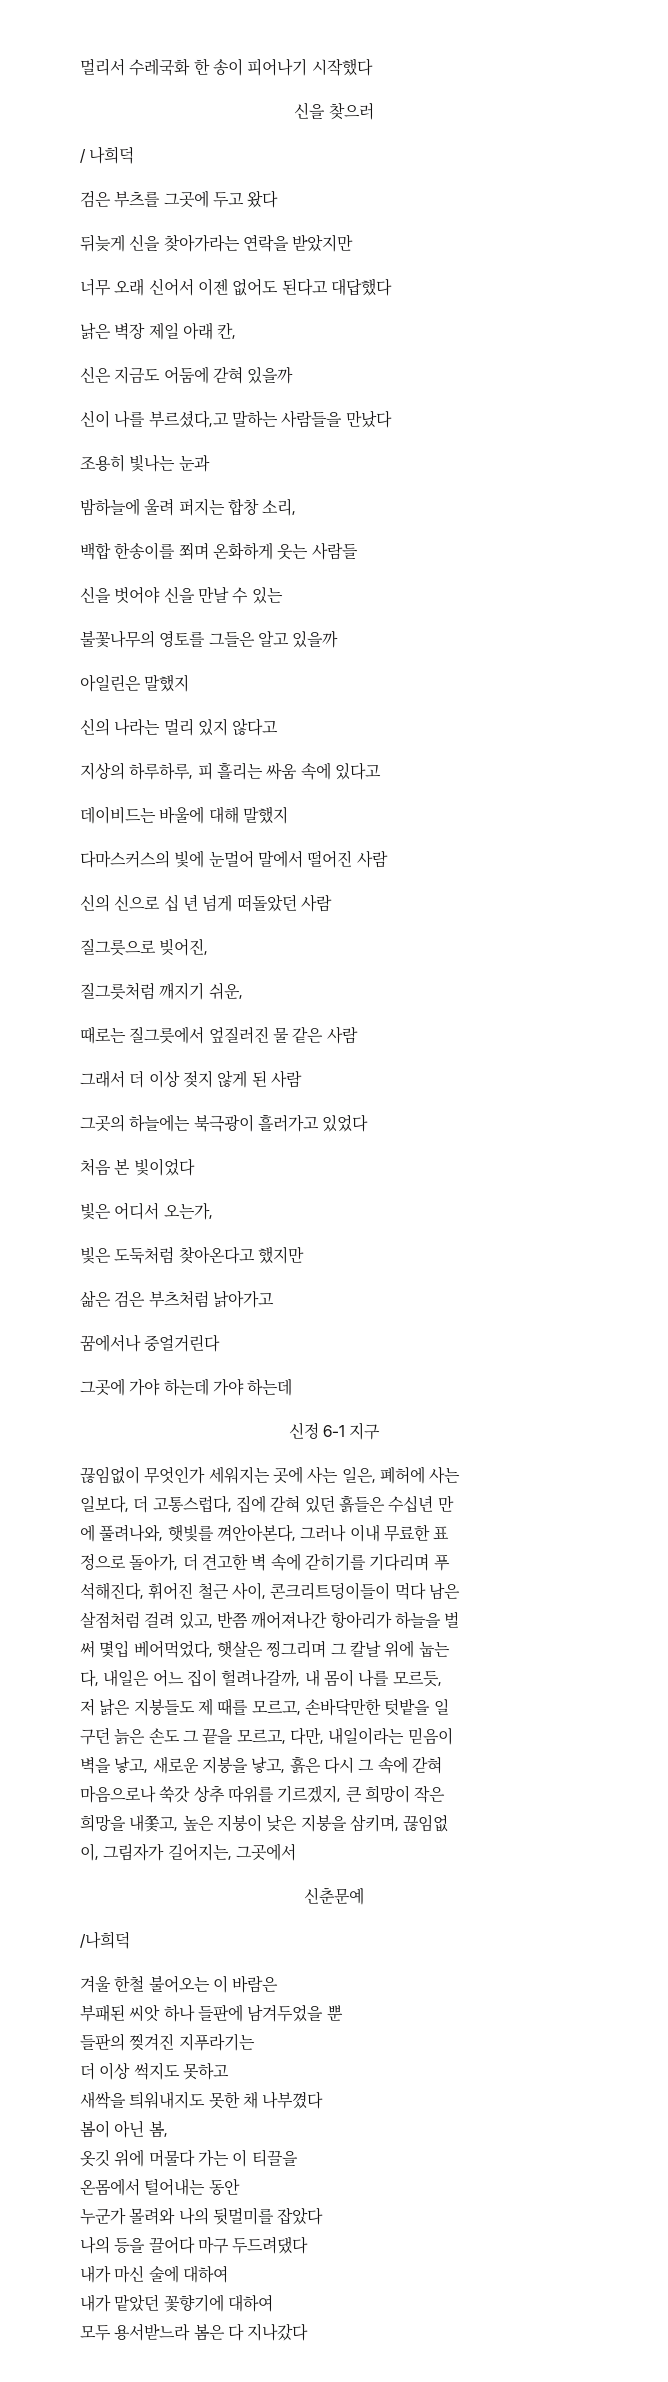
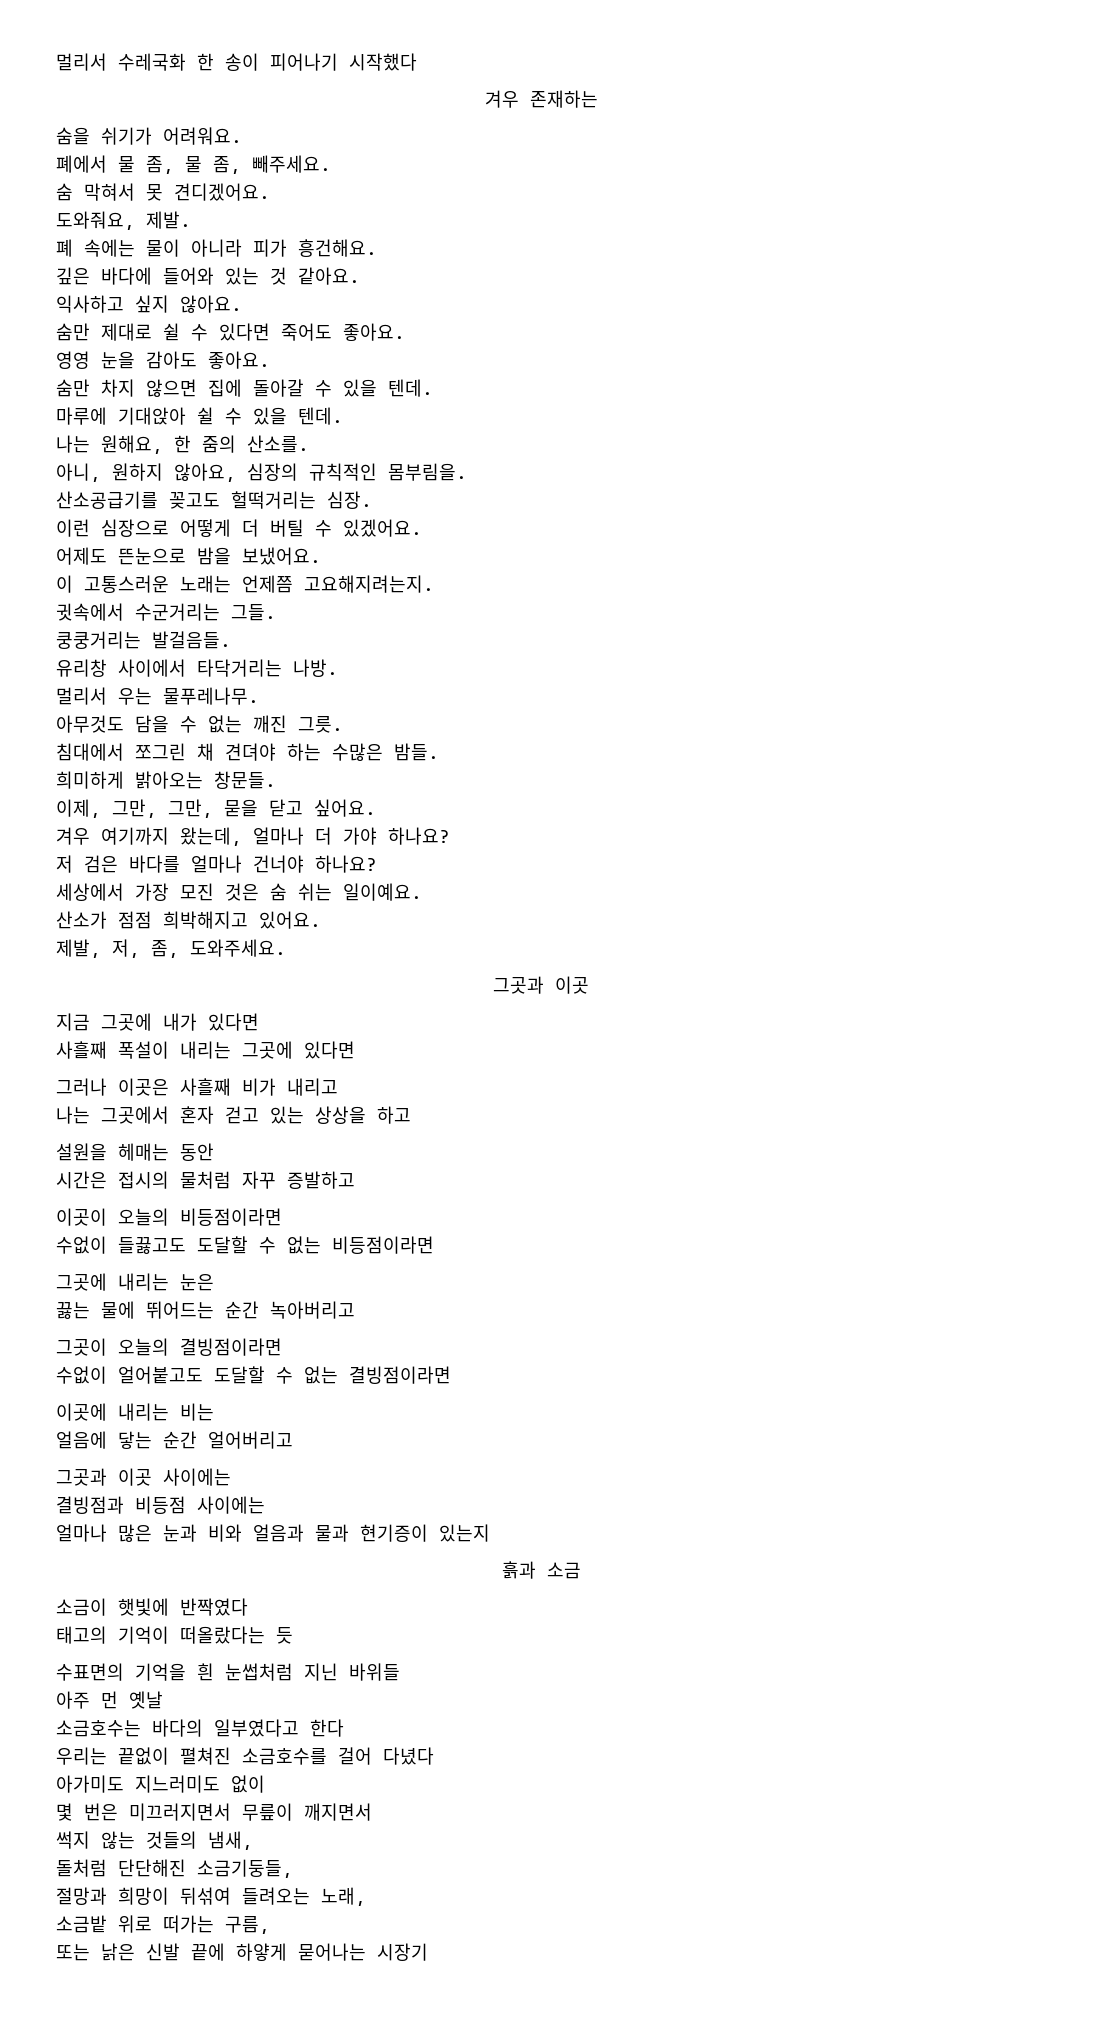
[294,102,374,120] [80,146,135,164] [80,190,279,208] [80,234,354,252] [80,278,392,296] [80,322,237,340] [80,366,294,384] [80,410,392,428] [80,454,210,472] [80,498,297,516] [80,542,358,560] [80,586,283,604] [80,630,339,648] [80,674,190,692] [80,718,279,736] [80,762,381,780] [80,806,288,824] [80,850,388,868] [80,894,332,912] [80,938,209,956] [80,982,243,1000] [80,1026,358,1044] [80,1070,302,1088] [80,1114,369,1132] [80,1158,195,1176] [80,1202,213,1220] [80,1246,304,1264] [80,1290,274,1308] [80,1334,221,1352] [80,1378,293,1396] [288,1422,381,1440] [80,1466,461,1484] [80,1495,454,1513] [80,1524,450,1542] [80,1553,450,1571] [80,1582,460,1600] [80,1611,460,1629] [80,1640,450,1658] [80,1669,442,1687] [80,1698,449,1716] [80,1727,453,1745] [80,1756,442,1774] [80,1785,446,1803] [80,1814,449,1832] [80,1843,296,1861] [304,1887,364,1905] [80,1931,130,1949] [80,1975,279,1993] [80,2004,343,2022] [80,2033,255,2051] [80,2062,229,2080] [80,2091,324,2109] [80,2120,168,2138] [80,2149,298,2167] [80,2178,240,2196] [80,2207,324,2225] [80,2236,309,2254] [80,2265,228,2283] [80,2294,273,2312] [80,2323,309,2341] 신을 찾으러 // / 나희덕 // 검은 부츠를 그곳에 두고 왔다 // 뒤늦게 신을 찾아가라는 연락을 받았지만 // 너무 오래 신어서 이젠 없어도 된다고 대답했다 // 낡은 벽장 제일 아래 칸, // 신은 지금도 어둠에 갇혀 있을까 // 신이 나를 부르셨다,고 말하는 사람들을 만났다 // 조용히 빛나는 눈과 // 밤하늘에 울려 퍼지는 합창 소리, // 백합 한송이를 쬐며 온화하게 웃는 사람들 // 신을 벗어야 신을 만날 수 있는 // 불꽃나무의 영토를 그들은 알고 있을까 // 아일린은 말했지 // 신의 나라는 멀리 있지 않다고 // 지상의 하루하루, 피 흘리는 싸움 속에 있다고 // 데이비드는 바울에 대해 말했지 // 다마스커스의 빛에 눈멀어 말에서 떨어진 사람 // 신의 신으로 십 년 넘게 떠돌았던 사람 // 질그릇으로 빚어진, // 질그릇처럼 깨지기 쉬운, // 때로는 질그릇에서 엎질러진 물 같은 사람 // 그래서 더 이상 젖지 않게 된 사람 // 그곳의 하늘에는 북극광이 흘러가고 있었다 // 처음 본 빛이었다 // 빛은 어디서 오는가, // 빛은 도둑처럼 찾아온다고 했지만 // 삶은 검은 부츠처럼 낡아가고 // 꿈에서나 중얼거린다 // 그곳에 가야 하는데 가야 하는데 // 신정 6-1 지구 // 끊임없이 무엇인가 세워지는 곳에 사는 일은, 폐허에 사는 // 일보다, 더 고통스럽다, 집에 갇혀 있던 흙들은 수십년 만 // 에 풀려나와, 햇빛를 껴안아본다, 그러나 이내 무료한 표 // 정으로 돌아가, 더 견고한 벽 속에 갇히기를 기다리며 푸 // 석해진다, 휘어진 철근 사이, 콘크리트덩이들이 먹다 남은 // 살점처럼 걸려 있고, 반쯤 깨어져나간 항아리가 하늘을 벌 // 써 몇입 베어먹었다, 햇살은 찡그리며 그 칼날 위에 눕는 // 다, 내일은 어느 집이 헐려나갈까, 내 몸이 나를 모르듯, // 저 낡은 지붕들도 제 때를 모르고, 손바닥만한 텃밭을 일 // 구던 늙은 손도 그 끝을 모르고, 다만, 내일이라는 믿음이 // 벽을 낳고, 새로운 지붕을 낳고, 흙은 다시 그 속에 갇혀 // 마음으로나 쑥갓 상추 따위를 기르겠지, 큰 희망이 작은 // 희망을 내쫓고, 높은 지붕이 낮은 지붕을 삼키며, 끊임없 // 이, 그림자가 길어지는, 그곳에서 // 신춘문예 // /나희덕 // 겨울 한철 불어오는 이 바람은 // 부패된 씨앗 하나 들판에 남겨두었을 뿐 // 들판의 찢겨진 지푸라기는 // 더 이상 썩지도 못하고 // 새싹을 틔워내지도 못한 채 나부꼈다 // 봄이 아닌 봄, // 옷깃 위에 머물다 가는 이 티끌을 // 온몸에서 털어내는 동안 // 누군가 몰려와 나의 뒷멀미를 잡았다 // 나의 등을 끌어다 마구 두드려댔다 // 내가 마신 술에 대하여 // 내가 맡았던 꽃향기에 대하여 // 모두 용서받느라 봄은 다 지나갔다 -> [484,90,598,108] [56,127,242,145] [56,155,331,174] [56,183,270,201] [56,211,191,230] [56,239,377,257] [56,267,360,285] [56,295,242,313] [56,323,405,341] [56,351,270,369] [56,379,433,397] [56,407,343,425] [56,435,309,454] [56,463,467,482] [56,491,372,509] [56,519,422,537] [56,547,321,565] [56,575,434,593] [56,603,276,621] [56,631,231,649] [56,659,338,677] [56,687,259,705] [56,715,343,733] [56,743,439,761] [56,771,276,789] [56,799,376,818] [56,827,450,846] [56,855,377,873] [56,883,422,901] [56,911,321,929] [56,939,286,958] [493,976,589,994] [56,1013,259,1031] [56,1041,355,1059] [56,1078,338,1096] [56,1106,411,1124] [56,1143,214,1161] [56,1171,355,1189] [56,1208,282,1226] [56,1236,434,1254] [56,1273,214,1291] [56,1301,355,1319] [56,1338,282,1356] [56,1366,451,1384] [56,1403,214,1421] [56,1431,293,1449] [56,1468,231,1486] [56,1496,265,1514] [56,1524,490,1542] [501,1561,581,1579] [56,1598,248,1616] [56,1626,293,1644] [56,1663,400,1681] [56,1691,163,1709] [56,1719,344,1737] [56,1747,434,1765] [56,1775,265,1793] [56,1803,372,1821] [56,1831,253,1850] [56,1859,293,1878] [56,1887,366,1906] [56,1915,270,1934] [56,1943,428,1961] 겨우 존재하는 // 숨을 쉬기가 어려워요. // 폐에서 물 좀, 물 좀, 빼주세요. // 숨 막혀서 못 견디겠어요. // 도와줘요, 제발. // 폐 속에는 물이 아니라 피가 흥건해요. // 깊은 바다에 들어와 있는 것 같아요. // 익사하고 싶지 않아요. // 숨만 제대로 쉴 수 있다면 죽어도 좋아요. // 영영 눈을 감아도 좋아요. // 숨만 차지 않으면 집에 돌아갈 수 있을 텐데. // 마루에 기대앉아 쉴 수 있을 텐데. // 나는 원해요, 한 줌의 산소를. // 아니, 원하지 않아요, 심장의 규칙적인 몸부림을. // 산소공급기를 꽂고도 헐떡거리는 심장. // 이런 심장으로 어떻게 더 버틸 수 있겠어요. // 어제도 뜬눈으로 밤을 보냈어요. // 이 고통스러운 노래는 언제쯤 고요해지려는지. // 귓속에서 수군거리는 그들. // 쿵쿵거리는 발걸음들. // 유리창 사이에서 타닥거리는 나방. // 멀리서 우는 물푸레나무. // 아무것도 담을 수 없는 깨진 그릇. // 침대에서 쪼그린 채 견뎌야 하는 수많은 밤들. // 희미하게 밝아오는 창문들. // 이제, 그만, 그만, 묻을 닫고 싶어요. // 겨우 여기까지 왔는데, 얼마나 더 가야 하나요? // 저 검은 바다를 얼마나 건너야 하나요? // 세상에서 가장 모진 것은 숨 쉬는 일이예요. // 산소가 점점 희박해지고 있어요. // 제발, 저, 좀, 도와주세요. // 그곳과 이곳 // 지금 그곳에 내가 있다면 // 사흘째 폭설이 내리는 그곳에 있다면 // 그러나 이곳은 사흘째 비가 내리고 // 나는 그곳에서 혼자 걷고 있는 상상을 하고 // 설원을 헤매는 동안 // 시간은 접시의 물처럼 자꾸 증발하고 // 이곳이 오늘의 비등점이라면 // 수없이 들끓고도 도달할 수 없는 비등점이라면 // 그곳에 내리는 눈은 // 끓는 물에 뛰어드는 순간 녹아버리고 // 그곳이 오늘의 결빙점이라면 // 수없이 얼어붙고도 도달할 수 없는 결빙점이라면 // 이곳에 내리는 비는 // 얼음에 닿는 순간 얼어버리고 // 그곳과 이곳 사이에는 // 결빙점과 비등점 사이에는 // 얼마나 많은 눈과 비와 얼음과 물과 현기증이 있는지 // 흙과 소금 // 소금이 햇빛에 반짝였다 // 태고의 기억이 떠올랐다는 듯 // 수표면의 기억을 흰 눈썹처럼 지닌 바위들 // 아주 먼 옛날 // 소금호수는 바다의 일부였다고 한다 // 우리는 끝없이 펼쳐진 소금호수를 걸어 다녔다 // 아가미도 지느러미도 없이 // 몇 번은 미끄러지면서 무릎이 깨지면서 // 썩지 않는 것들의 냄새, // 돌처럼 단단해진 소금기둥들, // 절망과 희망이 뒤섞여 들려오는 노래, // 소금밭 위로 떠가는 구름, // 또는 낡은 신발 끝에 하얗게 묻어나는 시장기

